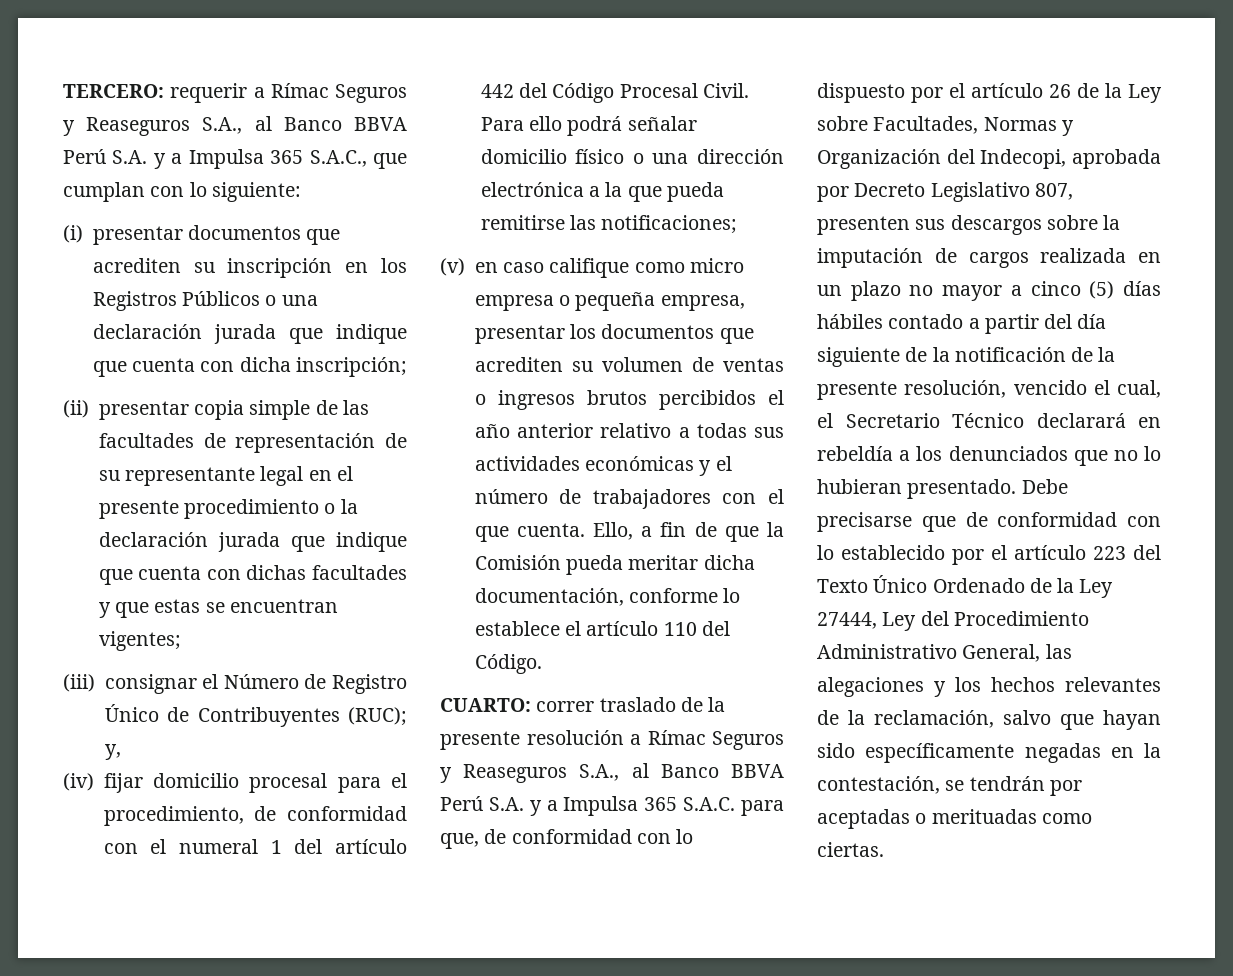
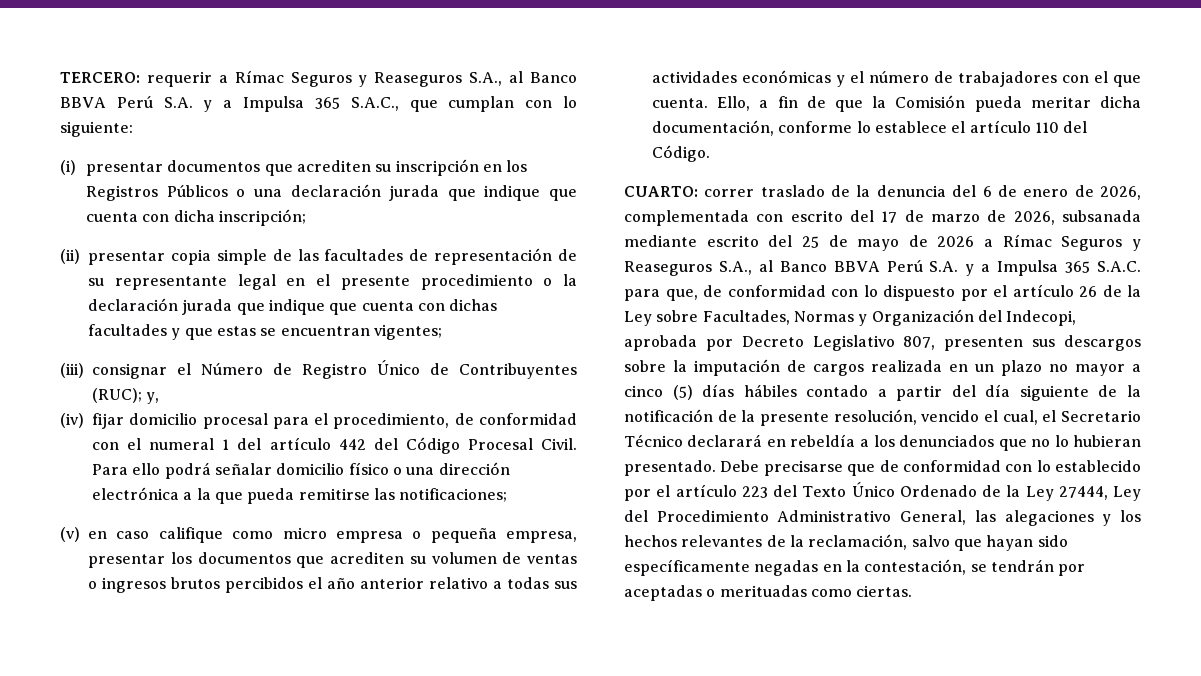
[440,730,624,750] presente resolución -> [876,185,1141,200] [624,210,1141,226] [624,235,975,251] denuncia del 6 de enero de 2026, complementada con escrito del 17 de marzo de 2026, subsanada mediante escrito del 25 de mayo de 2026

